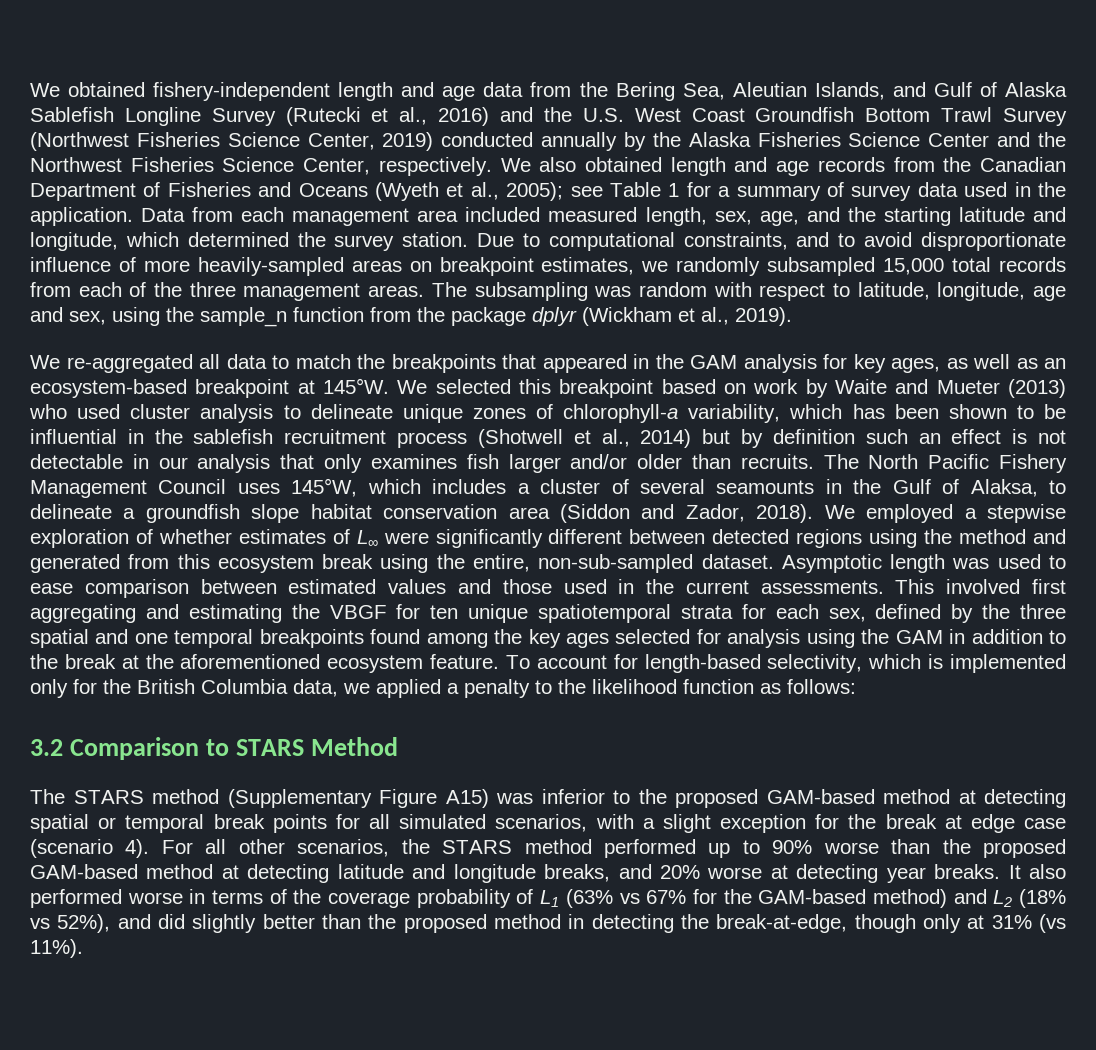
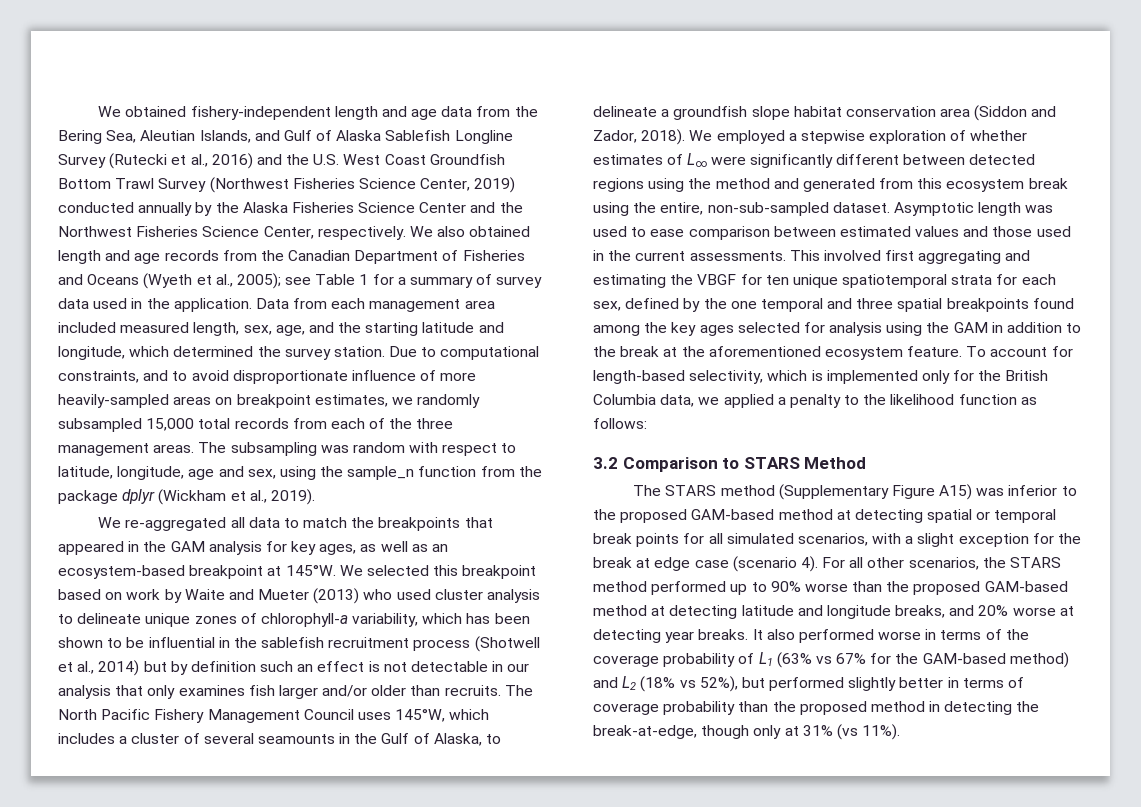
[970,479,1038,497] Alaksa, -> [433,733,482,746] Alaska,
[1020,604,1066,619] [30,629,254,648] three spatial and one temporal -> [730,298,943,312] one temporal and three spatial
[117,914,315,933] and did slightly better -> [741,677,1025,691] [593,701,736,715] but performed slightly better in terms of coverage probability

